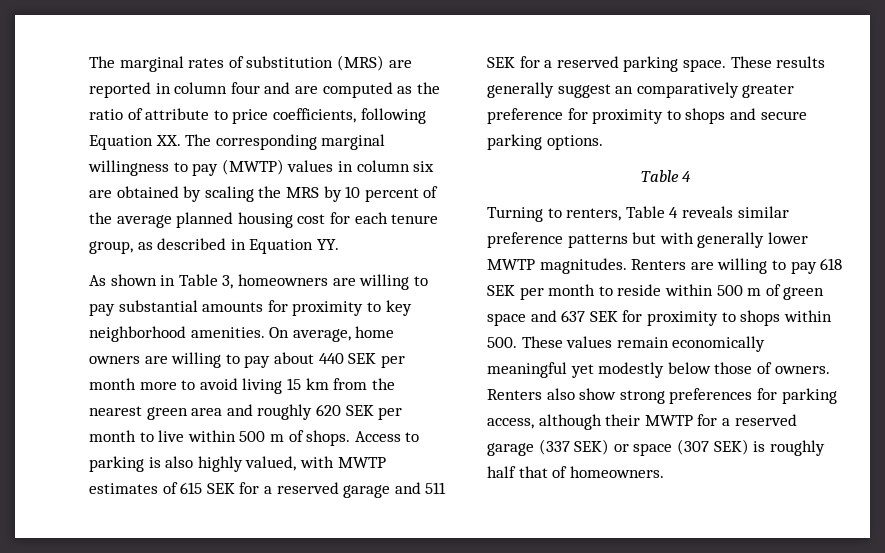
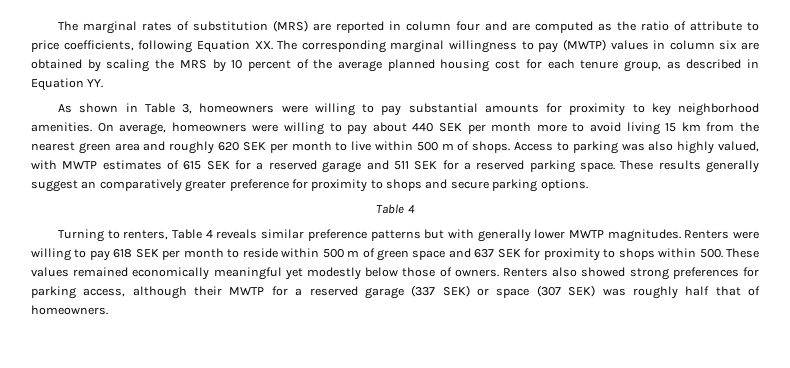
[332,278,356,286] are -> [281,105,308,113] were
[355,326,395,338] [89,356,168,364] home owners are -> [171,122,279,132] homeowners were
[148,457,161,468] is -> [621,143,645,151] was
[690,262,714,270] are -> [733,231,760,239] were
[616,337,669,348] remain -> [73,267,129,277] remained
[579,388,617,400] show -> [581,267,626,277] showed
[753,441,766,452] is -> [602,288,626,296] was

